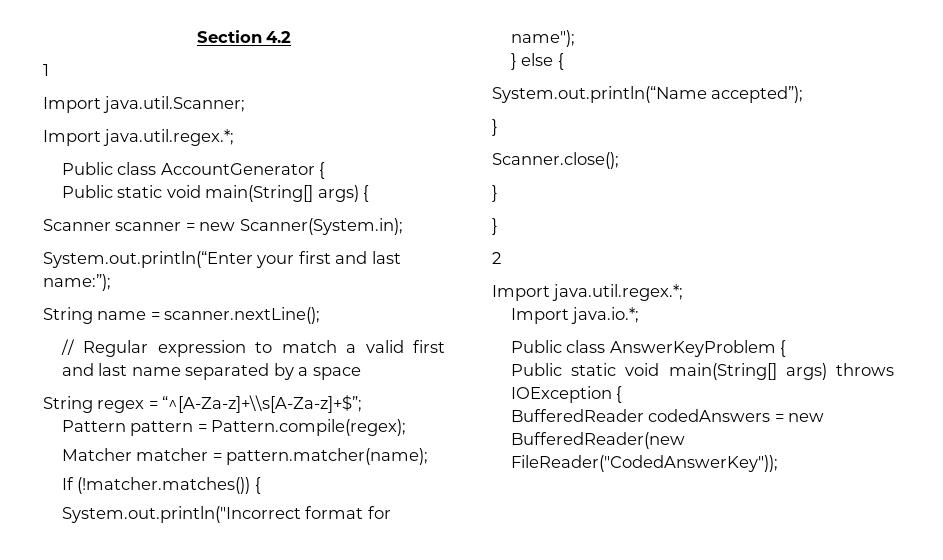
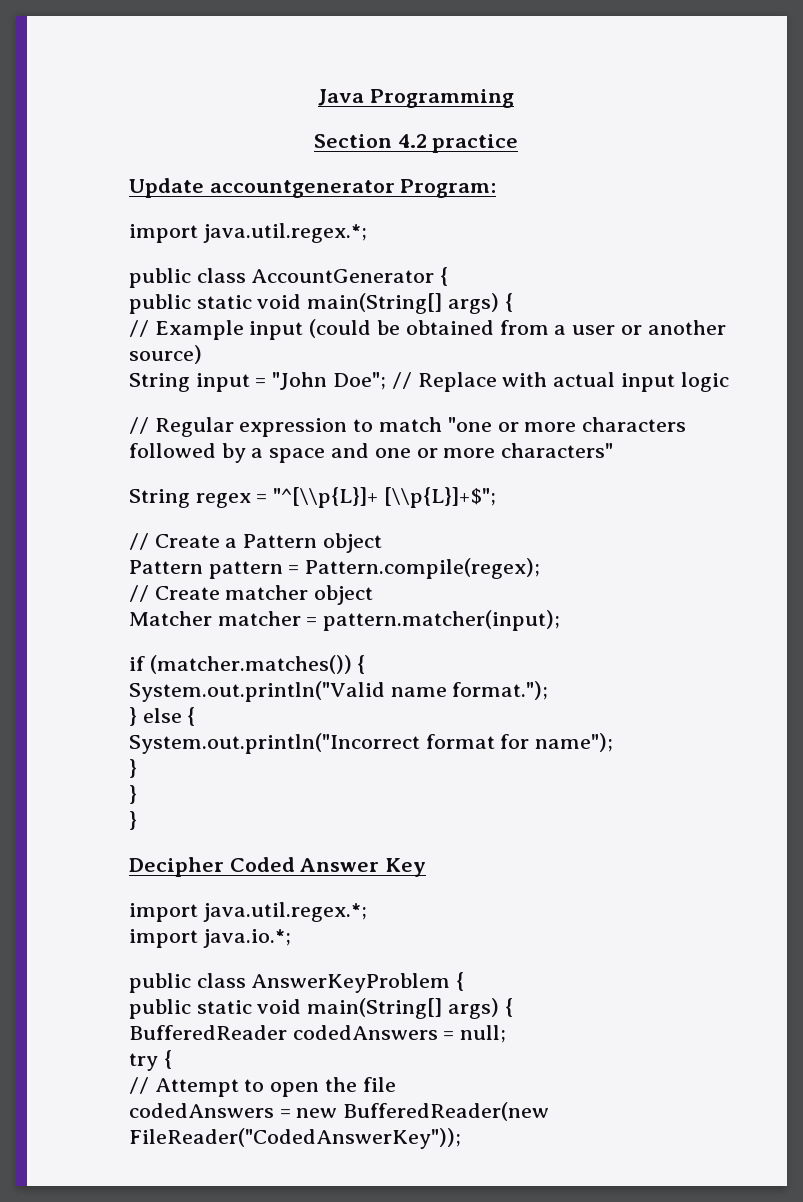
(196, 36) none -> [318,89,514,108] Java Programming //
[43,64,49,76] [43,96,246,113] [43,129,235,146] [61,162,113,175] // 1 // Import java.util.Scanner; // Import java.util.regex.*; // Public -> [432,134,519,153] [128,178,497,198] [128,223,367,243] [128,268,191,288] practice // Update accountgenerator Program: // import java.util.regex.*; // public
[61,185,370,202] [43,218,403,235] [43,251,401,268] [43,274,111,291] [43,307,321,324] Public static void main(String[] args) { // Scanner scanner = new Scanner(System.in); // System.out.println(“Enter your first and last name:”); // String name = scanner.nextLine(); -> [128,293,513,314] [128,319,726,340] [128,345,202,364] [128,372,729,392] public static void main(String[] args) { // // Example input (could be obtained from a user or another source) // String input = "John Doe"; // Replace with actual input logic
[346,340,445,353] [61,363,361,380] [43,395,363,413] a valid first and last name separated by a space // String regex = “^[A-Za-z]+\\s[A-Za-z]+$”; -> [447,417,687,432] [128,443,614,463] [128,487,496,508] [128,533,382,553] "one or more characters followed by a space and one or more characters" // String regex = "^[\\p{L}]+ [\\p{L}]+$"; // // Create a Pattern object
(407, 427) none -> [128,585,374,605] // // Create matcher object
[226,448,429,465] [61,477,251,494] pattern.matcher(name); // If (!matcher.matches()) -> [323,610,561,631] [128,655,366,674] [128,681,549,702] [128,707,182,726] pattern.matcher(input); // if (matcher.matches()) { // System.out.println("Valid name format."); // } else
[521,53,564,70] [492,86,804,103] [492,119,498,136] [492,152,619,169] [492,185,498,202] [492,218,498,235] [492,252,501,264] [492,284,684,301] [510,308,569,324] else { // System.out.println(“Name accepted”); // } // Scanner.close(); // } // } // 2 // Import java.util.regex.*; // Import -> [128,785,137,804] [128,811,137,830] [128,857,427,877] [128,902,367,922] [128,929,198,948] // } // } // Decipher Coded Answer Key // import java.util.regex.*; // import
[510,340,562,353] Public -> [128,973,191,993] public
[510,363,894,380] [510,386,612,403] Public static void main(String[] args) throws IOException -> [128,998,499,1019] public static void main(String[] args)
(784, 418) none -> [460,1025,507,1043] [128,1050,172,1071] [128,1077,396,1097] [128,1103,291,1118] null; // try { // // Attempt to open the file // codedAnswers =

